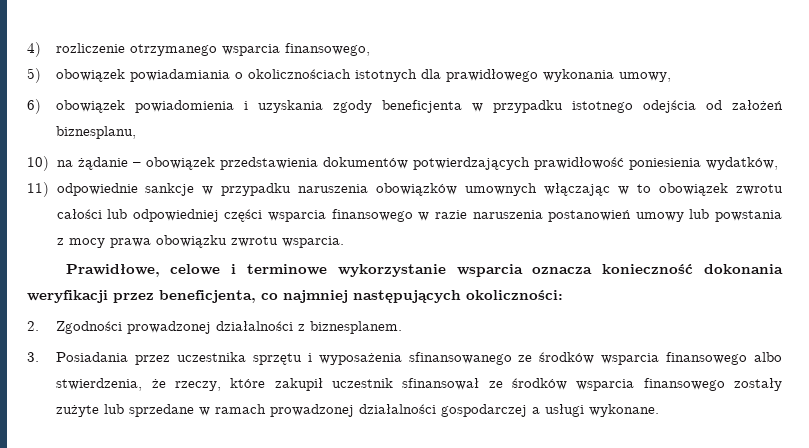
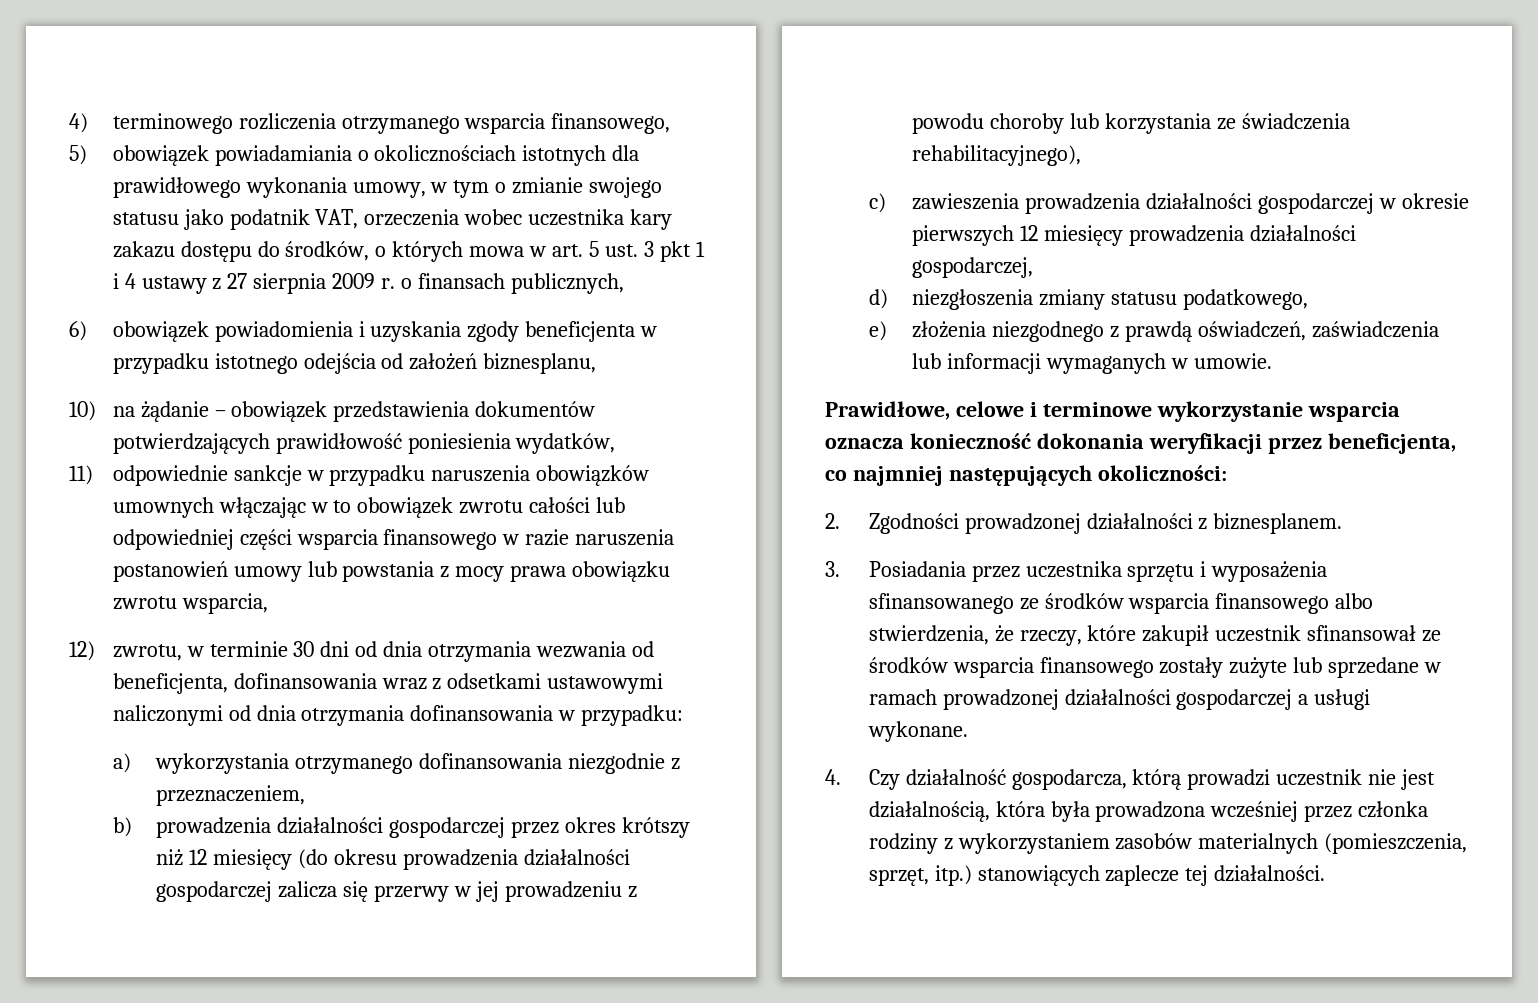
[56,43,126,53] rozliczenie -> [112,113,336,134] terminowego rozliczenia
(672, 77) none -> [430,177,663,198] [112,209,673,230] [112,241,705,262] [112,273,625,294] w tym o zmianie swojego statusu jako podatnik VAT, orzeczenia wobec uczestnika kary zakazu dostępu do środków, o których mowa w art. 5 ust. 3 pkt 1 i 4 ustawy z 27 sierpnia 2009 r. o finansach publicznych,
[281,236,344,248] wsparcia. -> [181,593,268,614] [69,641,655,662] [112,673,664,694] [112,705,684,726] [112,753,681,774] [156,785,306,806] [112,817,690,838] [156,849,630,870] [156,881,637,902] [912,113,1350,134] [912,145,1082,166] [868,193,1469,214] [912,225,1357,246] [912,257,1034,278] [868,289,1309,310] [868,321,1439,342] [912,353,1273,374] wsparcia, // 12) zwrotu, w terminie 30 dni od dnia otrzymania wezwania od beneficjenta, dofinansowania wraz z odsetkami ustawowymi naliczonymi od dnia otrzymania dofinansowania w przypadku: // a) wykorzystania otrzymanego dofinansowania niezgodnie z przeznaczeniem, // b) prowadzenia działalności gospodarczej przez okres krótszy niż 12 miesięcy (do okresu prowadzenia działalności gospodarczej zalicza się przerwy w jej prowadzeniu z powodu choroby lub korzystania ze świadczenia rehabilitacyjnego), // c) zawieszenia prowadzenia działalności gospodarczej w okresie pierwszych 12 miesięcy prowadzenia działalności gospodarczej, // d) niezgłoszenia zmiany statusu podatkowego, // e) złożenia niezgodnego z prawdą oświadczeń, zaświadczenia lub informacji wymaganych w umowie.
(660, 410) none -> [825,769,1436,790] [868,801,1429,822] [868,833,1468,854] [868,865,1326,886] // 4. Czy działalność gospodarcza, którą prowadzi uczestnik nie jest działalnością, która była prowadzona wcześniej przez członka rodziny z wykorzystaniem zasobów materialnych (pomieszczenia, sprzęt, itp.) stanowiących zaplecze tej działalności.

